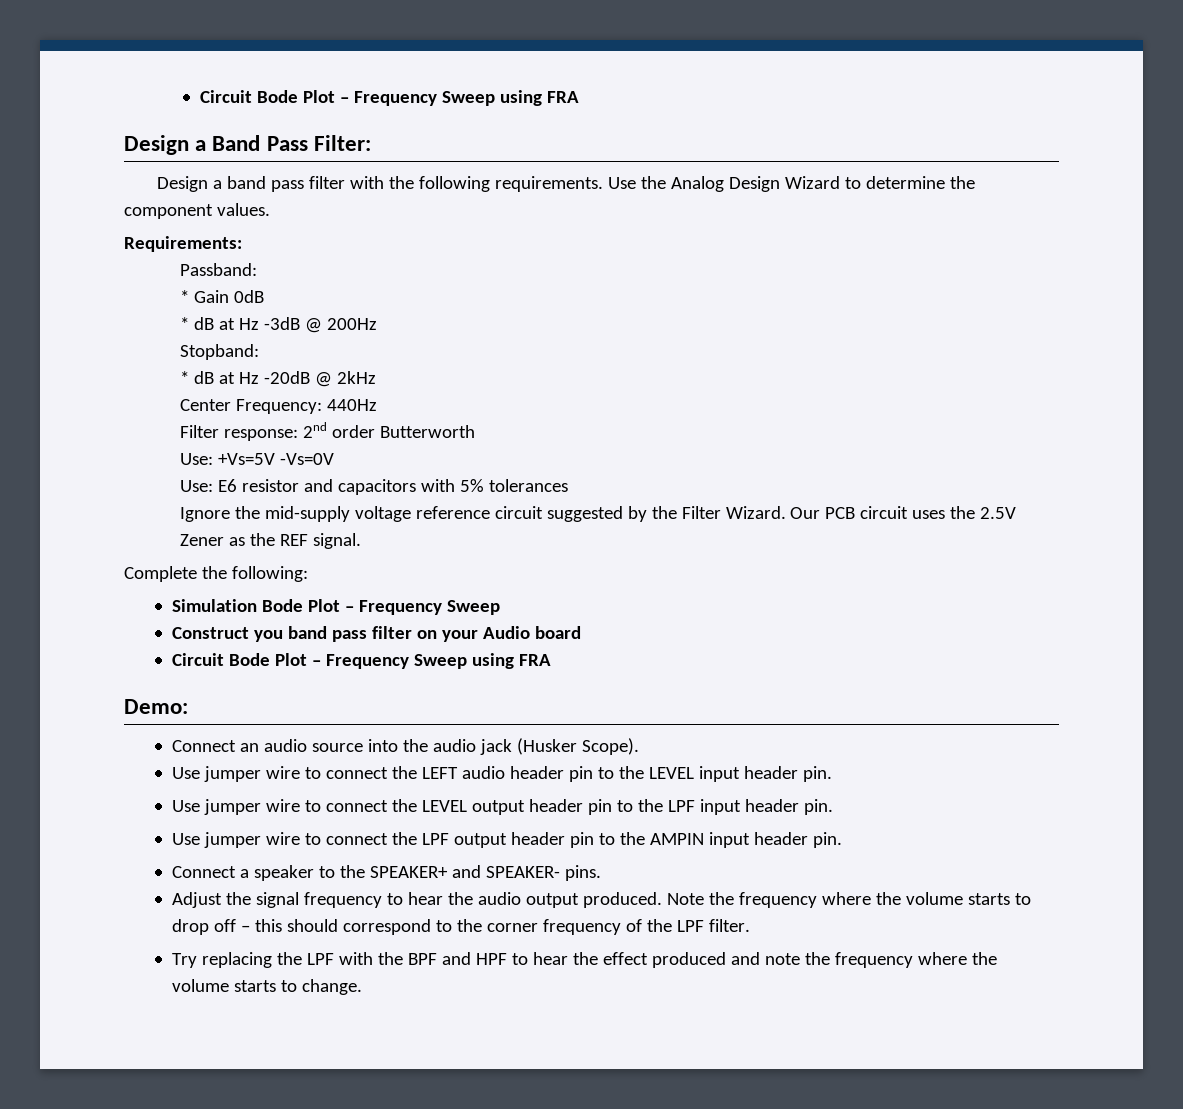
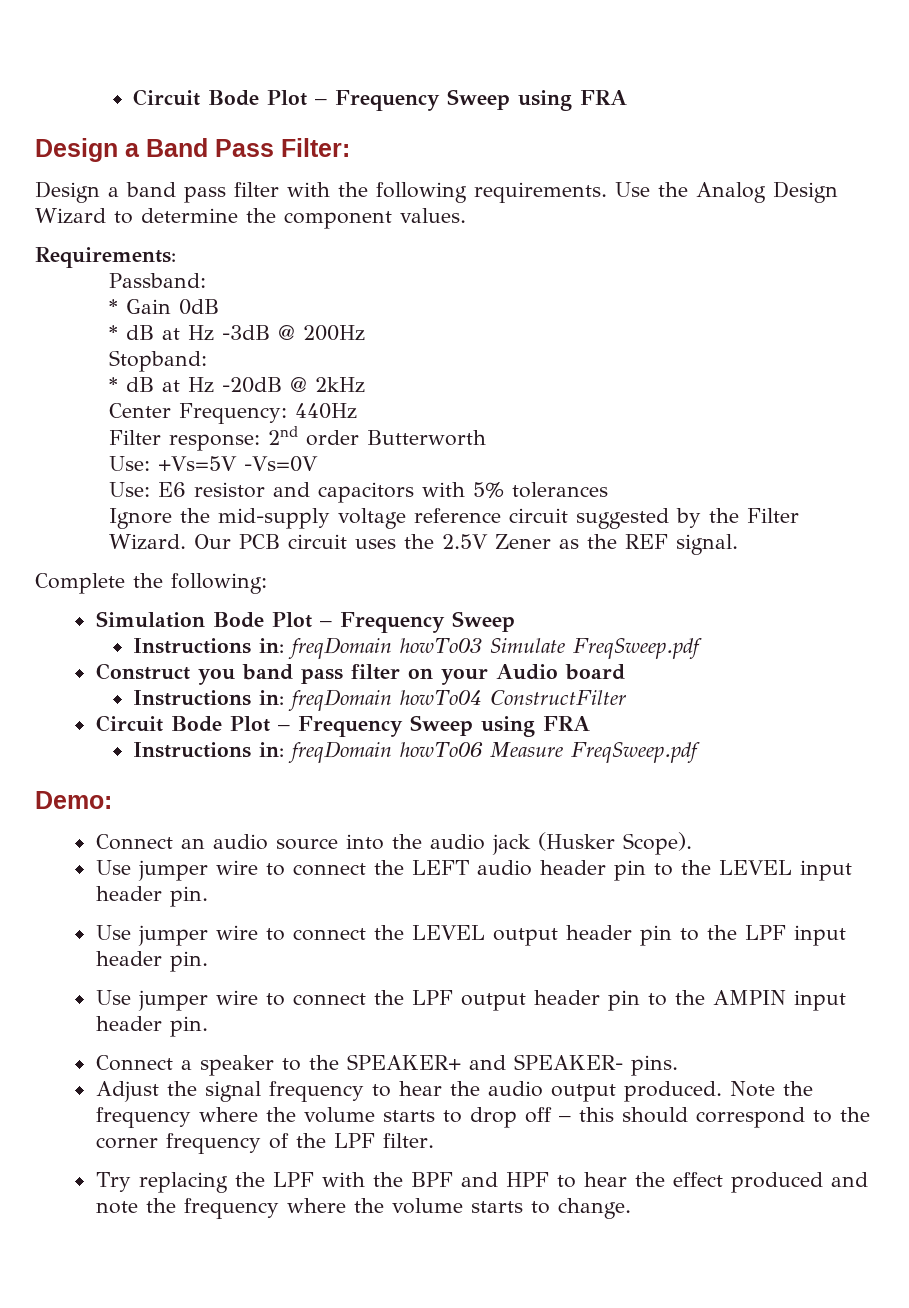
(501, 607) none -> [132,637,702,659] // Instructions in: freqDomain howTo03 Simulate FreqSweep.pdf
[172,653,552,669] // Circuit Bode Plot – Frequency Sweep using FRA -> [132,689,626,711] [95,715,590,737] [132,741,700,763] // Instructions in: freqDomain howTo04 ConstructFilter // Circuit Bode Plot – Frequency Sweep using FRA // Instructions in: freqDomain howTo06 Measure FreqSweep.pdf

